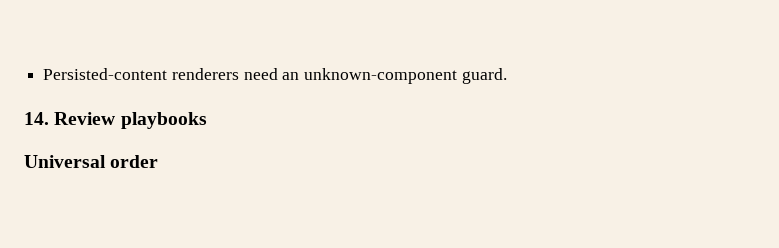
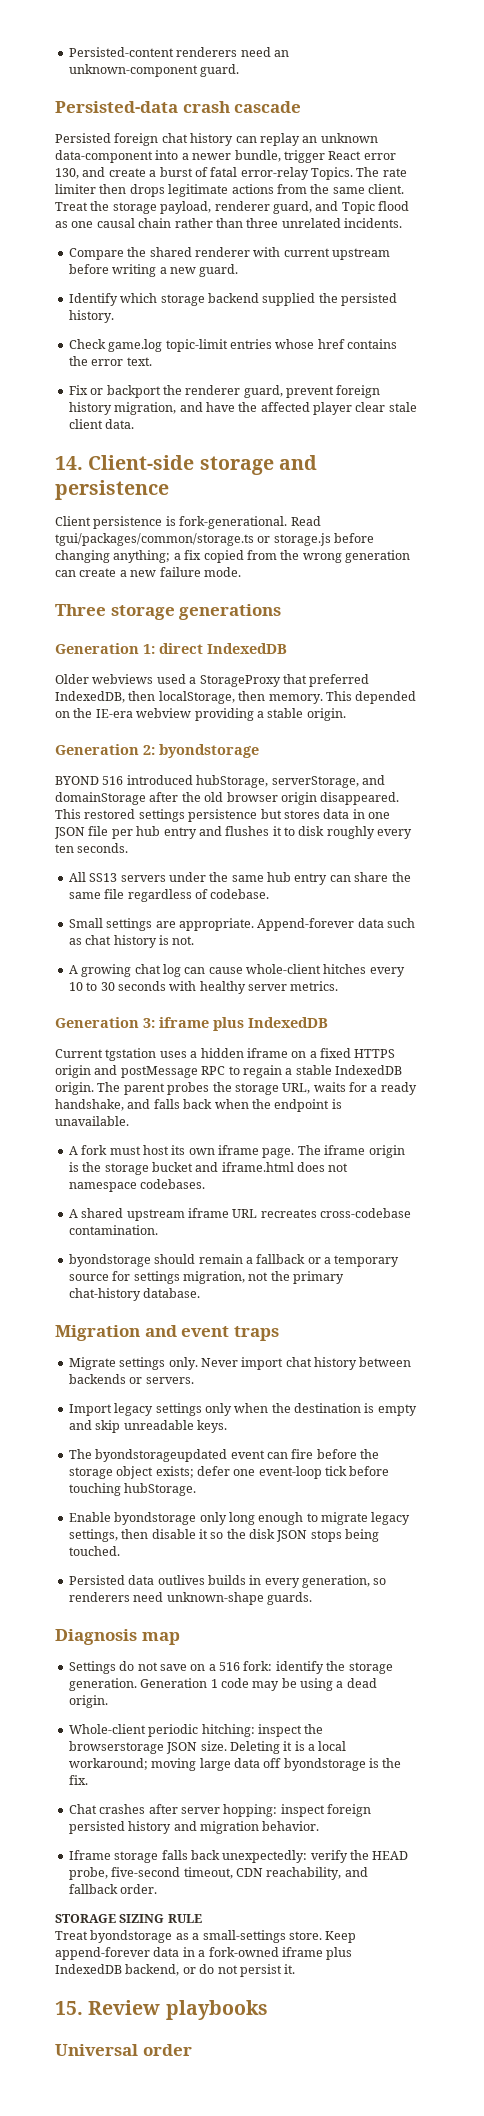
[24,112,49,125] 14. -> [55,101,302,113] [55,133,378,146] [55,150,396,163] [55,167,407,180] [55,184,404,197] [55,201,409,214] [55,218,402,228] [68,247,390,260] [68,264,239,277] [68,293,397,306] [68,310,114,323] [68,339,397,352] [68,356,152,366] [68,385,381,398] [68,402,417,415] [68,419,135,429] [55,455,317,475] [55,480,169,500] [55,516,321,529] [55,533,375,546] [55,550,410,563] [55,567,241,577] [55,604,282,620] [55,643,287,654] [55,674,370,687] [55,691,417,704] [55,708,346,721] [55,744,259,758] [55,775,385,788] [55,792,400,805] [55,809,390,822] [54,826,413,839] [55,843,129,853] [68,872,411,885] [68,889,270,902] [68,918,415,931] [68,935,195,948] [68,964,405,977] [68,981,339,994] [55,1017,328,1031] [55,1048,396,1061] [55,1065,402,1078] [55,1082,417,1095] [55,1099,342,1112] [55,1116,129,1126] [68,1145,405,1158] [68,1162,349,1175] [68,1179,206,1192] [68,1208,411,1221] [68,1225,158,1235] [68,1254,400,1267] [68,1271,344,1284] [68,1288,201,1301] [55,1325,279,1341] [68,1357,412,1370] [68,1374,194,1384] [68,1403,417,1416] [68,1420,227,1433] [68,1449,379,1462] [68,1466,390,1479] [68,1483,197,1496] [68,1512,411,1525] [68,1529,380,1542] [68,1546,120,1556] [68,1575,387,1588] [68,1592,312,1605] [55,1629,180,1645] [68,1661,393,1674] [68,1678,377,1691] [68,1695,108,1708] [68,1724,324,1737] [68,1741,347,1754] [68,1758,402,1771] [68,1775,88,1785] [68,1804,371,1817] [68,1821,320,1834] [68,1850,409,1863] [68,1867,368,1880] [68,1884,158,1894] [55,1914,202,1923] [55,1930,357,1943] [55,1947,353,1960] [55,1964,296,1977] [55,2001,83,2015] Persisted-data crash cascade // Persisted foreign chat history can replay an unknown data-component into a newer bundle, trigger React error 130, and create a burst of fatal error-relay Topics. The rate limiter then drops legitimate actions from the same client. Treat the storage payload, renderer guard, and Topic flood as one causal chain rather than three unrelated incidents. // Compare the shared renderer with current upstream before writing a new guard. // Identify which storage backend supplied the persisted history. // Check game.log topic-limit entries whose href contains the error text. // Fix or backport the renderer guard, prevent foreign history migration, and have the affected player clear stale client data. // 14. Client-side storage and persistence // Client persistence is fork-generational. Read tgui/packages/common/storage.ts or storage.js before changing anything; a fix copied from the wrong generation can create a new failure mode. // Three storage generations // Generation 1: direct IndexedDB // Older webviews used a StorageProxy that preferred IndexedDB, then localStorage, then memory. This depended on the IE-era webview providing a stable origin. // Generation 2: byondstorage // BYOND 516 introduced hubStorage, serverStorage, and domainStorage after the old browser origin disappeared. This restored settings persistence but stores data in one JSON file per hub entry and flushes it to disk roughly every ten seconds. // All SS13 servers under the same hub entry can share the same file regardless of codebase. // Small settings are appropriate. Append-forever data such as chat history is not. // A growing chat log can cause whole-client hitches every 10 to 30 seconds with healthy server metrics. // Generation 3: iframe plus IndexedDB // Current tgstation uses a hidden iframe on a fixed HTTPS origin and postMessage RPC to regain a stable IndexedDB origin. The parent probes the storage URL, waits for a ready handshake, and falls back when the endpoint is unavailable. // A fork must host its own iframe page. The iframe origin is the storage bucket and iframe.html does not namespace codebases. // A shared upstream iframe URL recreates cross-codebase contamination. // byondstorage should remain a fallback or a temporary source for settings migration, not the primary chat-history database. // Migration and event traps // Migrate settings only. Never import chat history between backends or servers. // Import legacy settings only when the destination is empty and skip unreadable keys. // The byondstorageupdated event can fire before the storage object exists; defer one event-loop tick before touching hubStorage. // Enable byondstorage only long enough to migrate legacy settings, then disable it so the disk JSON stops being touched. // Persisted data outlives builds in every generation, so renderers need unknown-shape guards. // Diagnosis map // Settings do not save on a 516 fork: identify the storage generation. Generation 1 code may be using a dead origin. // Whole-client periodic hitching: inspect the browserstorage JSON size. Deleting it is a local workaround; moving large data off byondstorage is the fix. // Chat crashes after server hopping: inspect foreign persisted history and migration behavior. // Iframe storage falls back unexpectedly: verify the HEAD probe, five-second timeout, CDN reachability, and fallback order. // STORAGE SIZING RULE // Treat byondstorage as a small-settings store. Keep append-forever data in a fork-owned iframe plus IndexedDB backend, or do not persist it. // 15.

